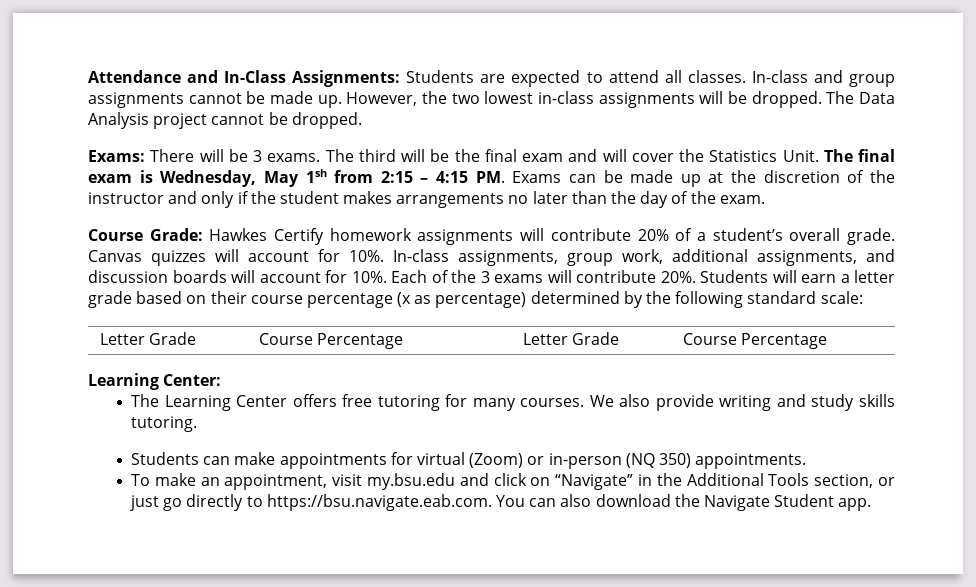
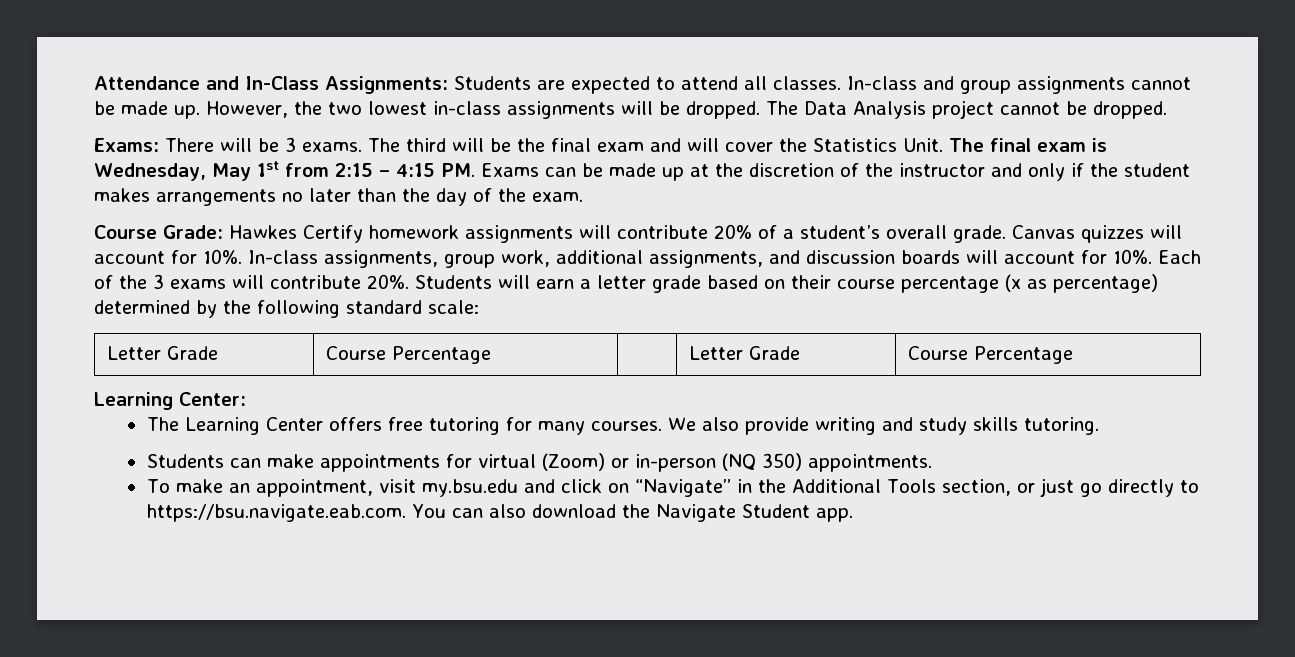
[305,169,327,183] 1sh -> [256,161,279,177] 1st

